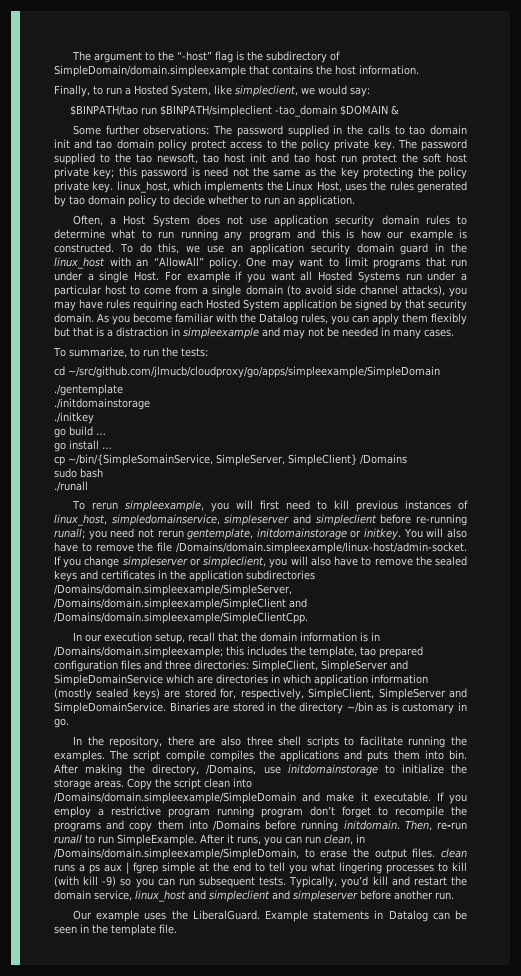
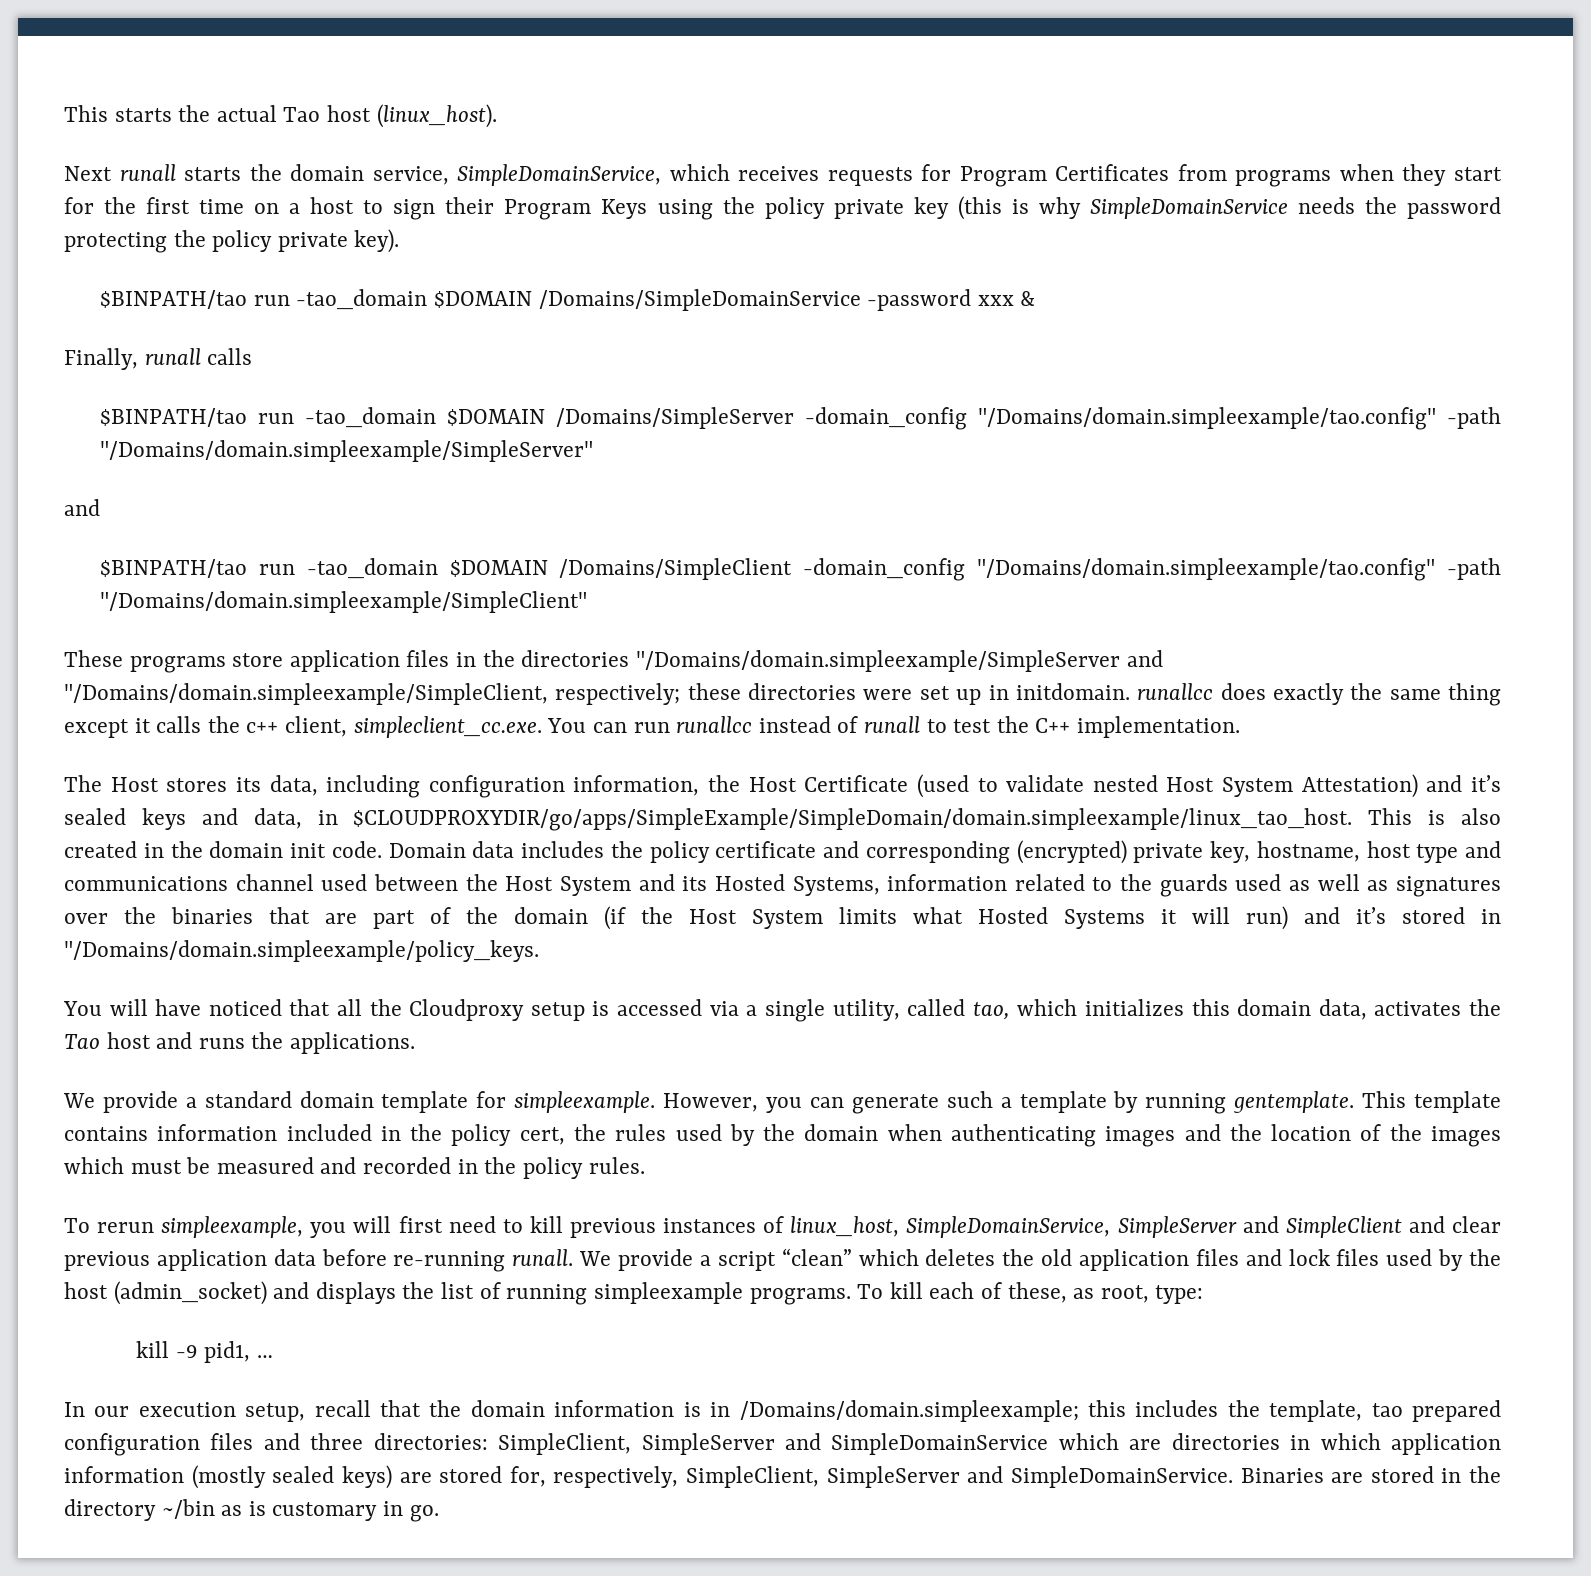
[72,51,341,63] [54,65,419,77] [54,85,370,97] [70,105,400,117] [73,125,468,137] [54,139,467,151] [54,153,467,165] [54,167,467,179] [54,181,467,193] [54,195,355,207] [73,215,468,227] [54,229,467,241] [54,243,468,255] [54,257,468,269] [54,271,468,283] [54,285,467,297] [54,299,467,311] [54,313,467,325] [54,327,454,339] [53,347,208,358] [54,366,440,378] [54,384,123,396] [54,398,150,410] [54,412,94,424] [54,426,106,438] [54,440,112,452] [54,454,407,466] [54,468,103,478] [54,481,88,492] The argument to the “-host” flag is the subdirectory of SimpleDomain/domain.simpleexample that contains the host information. // Finally, to run a Hosted System, like simpleclient, we would say: // $BINPATH/tao run $BINPATH/simpleclient -tao_domain $DOMAIN & // Some further observations: The password supplied in the calls to tao domain init and tao domain policy protect access to the policy private key. The password supplied to the tao newsoft, tao host init and tao host run protect the soft host private key; this password is need not the same as the key protecting the policy private key. linux_host, which implements the Linux Host, uses the rules generated by tao domain policy to decide whether to run an application. // Often, a Host System does not use application security domain rules to determine what to run running any program and this is how our example is constructed. To do this, we use an application security domain guard in the linux_host with an “AllowAll” policy. One may want to limit programs that run under a single Host. For example if you want all Hosted Systems run under a particular host to come from a single domain (to avoid side channel attacks), you may have rules requiring each Hosted System application be signed by that security domain. As you become familiar with the Datalog rules, you can apply them flexibly but that is a distraction in simpleexample and may not be needed in many cases. // To summarize, to run the tests: // cd ~/src/github.com/jlmucb/cloudproxy/go/apps/simpleexample/SimpleDomain // ./gentemplate // ./initdomainstorage // ./initkey // go build … // go install … // cp ~/bin/{SimpleSomainService, SimpleServer, SimpleClient} /Domains // sudo bash // ./runall -> [64,104,497,128] [64,164,1502,187] [64,196,1502,220] [64,229,400,253] [100,289,1036,311] [64,348,253,370] [100,407,1501,430] [100,440,594,462] [64,499,100,516] [100,558,1501,581] [100,591,588,613] [64,650,1163,673] [64,683,1502,706] [64,716,1241,738] [64,774,1501,798] [64,808,1501,831] [64,840,1501,864] [64,874,1502,897] [64,906,1501,930] [64,940,539,962] [63,999,1501,1022] [64,1032,416,1054] [63,1091,1502,1114] [64,1124,1501,1147] [64,1157,645,1179] This starts the actual Tao host (linux_host). // Next runall starts the domain service, SimpleDomainService, which receives requests for Program Certificates from programs when they start for the first time on a host to sign their Program Keys using the policy private key (this is why SimpleDomainService needs the password protecting the policy private key). // $BINPATH/tao run -tao_domain $DOMAIN /Domains/SimpleDomainService -password xxx & // Finally, runall calls // $BINPATH/tao run -tao_domain $DOMAIN /Domains/SimpleServer -domain_config "/Domains/domain.simpleexample/tao.config" -path "/Domains/domain.simpleexample/SimpleServer" // and // $BINPATH/tao run -tao_domain $DOMAIN /Domains/SimpleClient -domain_config "/Domains/domain.simpleexample/tao.config" -path "/Domains/domain.simpleexample/SimpleClient" // These programs store application files in the directories "/Domains/domain.simpleexample/SimpleServer and "/Domains/domain.simpleexample/SimpleClient, respectively; these directories were set up in initdomain. runallcc does exactly the same thing except it calls the c++ client, simpleclient_cc.exe. You can run runallcc instead of runall to test the C++ implementation. // The Host stores its data, including configuration information, the Host Certificate (used to validate nested Host System Attestation) and it’s sealed keys and data, in $CLOUDPROXYDIR/go/apps/SimpleExample/SimpleDomain/domain.simpleexample/linux_tao_host. This is also created in the domain init code. Domain data includes the policy certificate and corresponding (encrypted) private key, hostname, host type and communications channel used between the Host System and its Hosted Systems, information related to the guards used as well as signatures over the binaries that are part of the domain (if the Host System limits what Hosted Systems it will run) and it’s stored in "/Domains/domain.simpleexample/policy_keys. // You will have noticed that all the Cloudproxy setup is accessed via a single utility, called tao, which initializes this domain data, activates the Tao host and runs the applications. // We provide a standard domain template for simpleexample. However, you can generate such a template by running gentemplate. This template contains information included in the policy cert, the rules used by the domain when authenticating images and the location of the images which must be measured and recorded in the policy rules.
[111,514,468,526] [54,528,467,540] [54,542,467,554] [54,556,467,568] [54,570,315,582] [54,584,292,596] [54,598,307,610] [54,612,308,624] simpledomainservice, simpleserver and simpleclient before re-running runall; you need not rerun gentemplate, initdomainstorage or initkey. You will also have to remove the file /Domains/domain.simpleexample/linux-host/admin-socket. If you change simpleserver or simpleclient, you will also have to remove the sealed keys and certificates in the application subdirectories /Domains/domain.simpleexample/SimpleServer, /Domains/domain.simpleexample/SimpleClient and /Domains/domain.simpleexample/SimpleClientCpp. -> [906,1216,1501,1238] [64,1248,1501,1272] [64,1281,1204,1305] [136,1341,274,1363] SimpleDomainService, SimpleServer and SimpleClient and clear previous application data before re-running runall. We provide a script “clean” which deletes the old application files and lock files used by the host (admin_socket) and displays the list of running simpleexample programs. To kill each of these, as root, type: // kill -9 pid1, …
[73,736,467,748] [54,750,468,762] [54,764,467,776] [54,778,252,790] [54,792,468,804] [54,806,467,818] [54,820,467,832] [54,834,365,846] [54,848,468,860] [54,862,467,874] [54,876,468,888] [54,890,454,902] [73,910,467,922] [54,924,177,936] // In the repository, there are also three shell scripts to facilitate running the examples. The script compile compiles the applications and puts them into bin. After making the directory, /Domains, use initdomainstorage to initialize the storage areas. Copy the script clean into /Domains/domain.simpleexample/SimpleDomain and make it executable. If you employ a restrictive program running program don’t forget to recompile the programs and copy them into /Domains before running initdomain. Then, re-run runall to run SimpleExample. After it runs, you can run clean, in /Domains/domain.simpleexample/SimpleDomain, to erase the output files. clean runs a ps aux | fgrep simple at the end to tell you what lingering processes to kill (with kill -9) so you can run subsequent tests. Typically, you’d kill and restart the domain service, linux_host and simpleclient and simpleserver before another run. // Our example uses the LiberalGuard. Example statements in Datalog can be seen in the template file. -> (439, 1513) none

